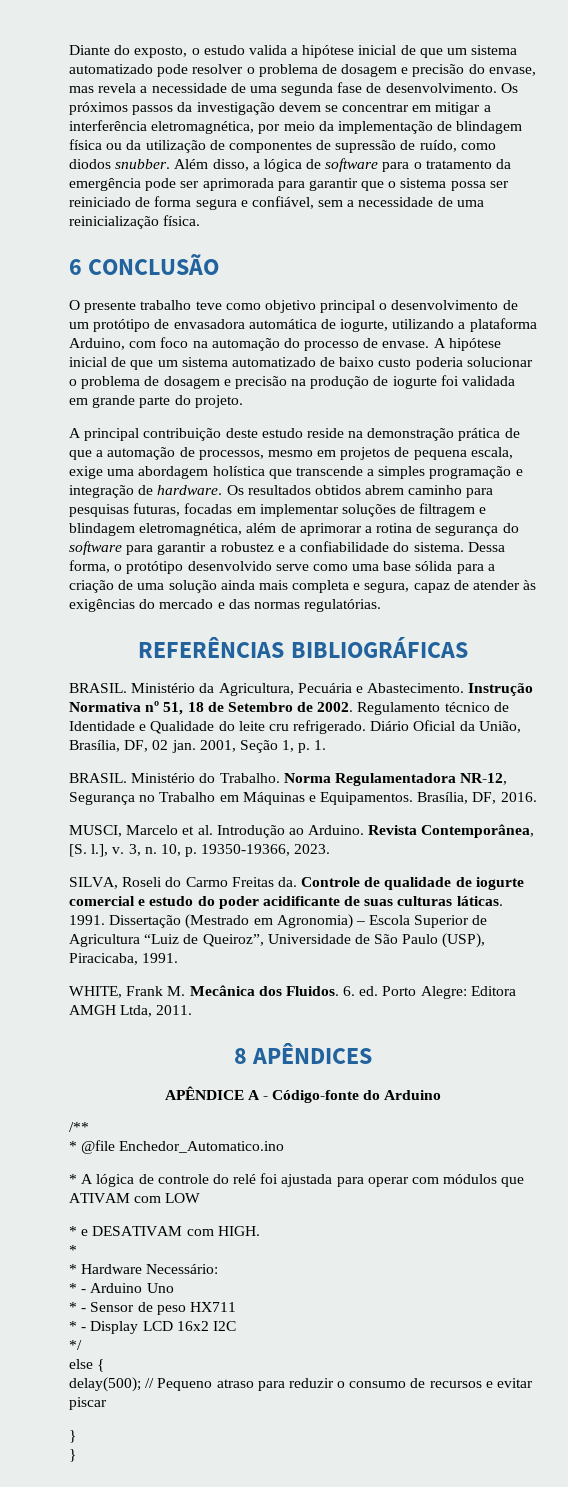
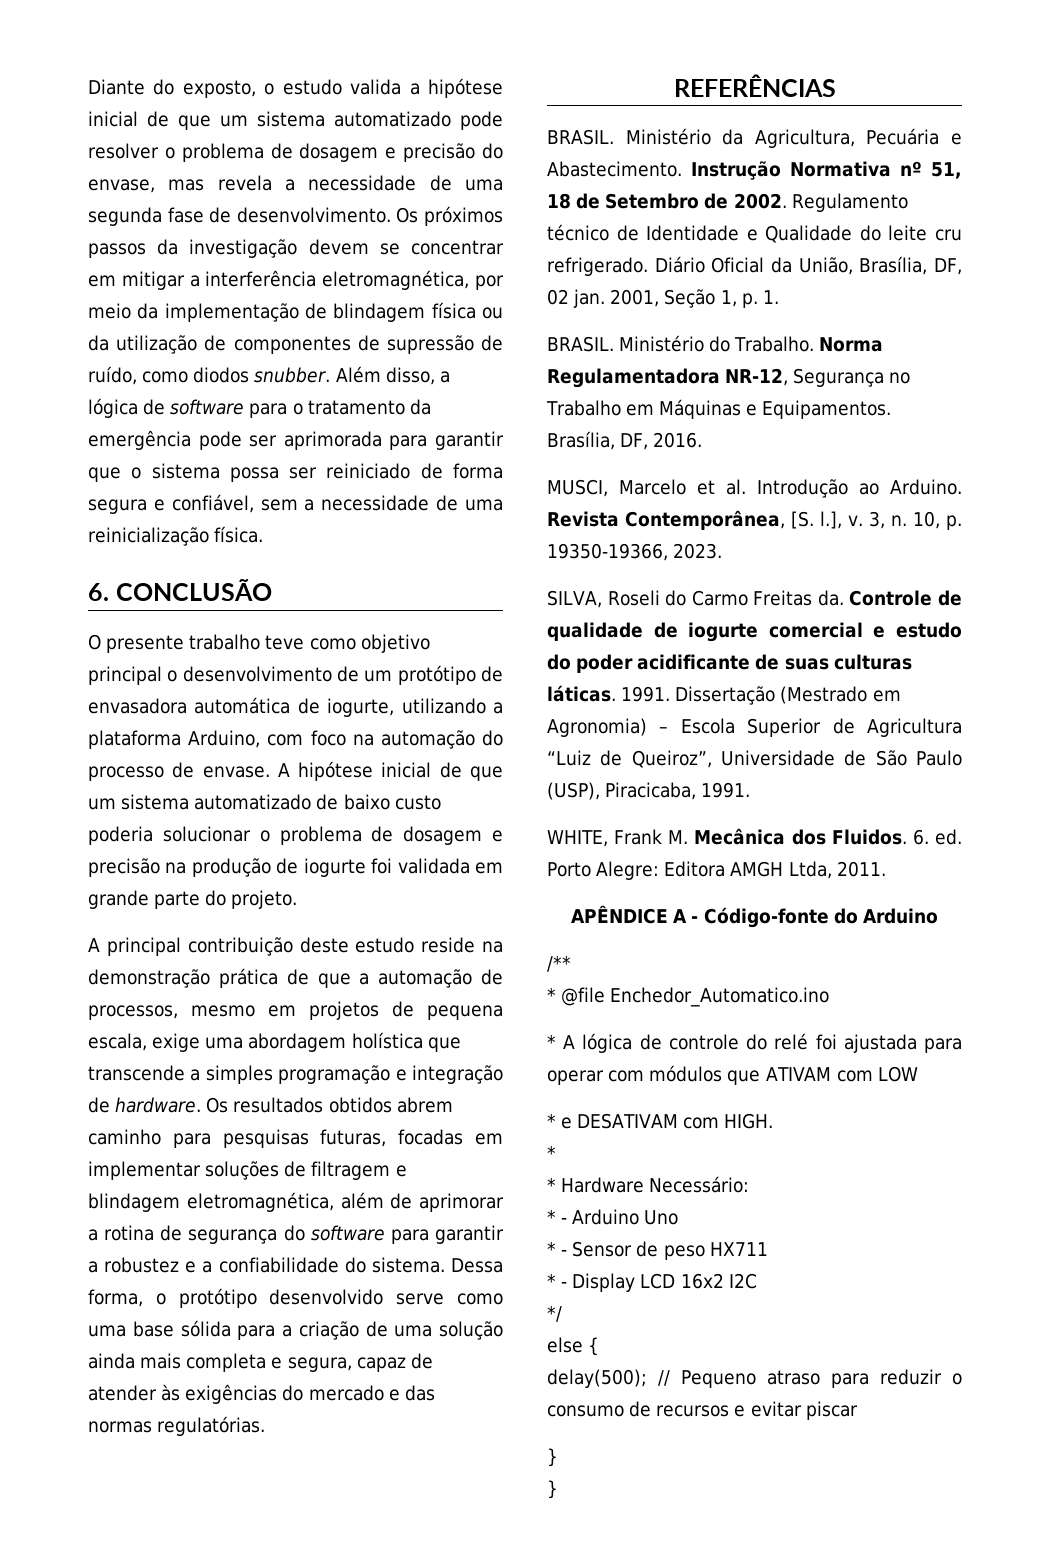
[69,259,82,275] 6 -> [88,583,109,601] 6.
[290,637,468,658] BIBLIOGRÁFICAS -> (836, 85) none
[233,1043,373,1064] // 8 APÊNDICES -> (886, 869) none

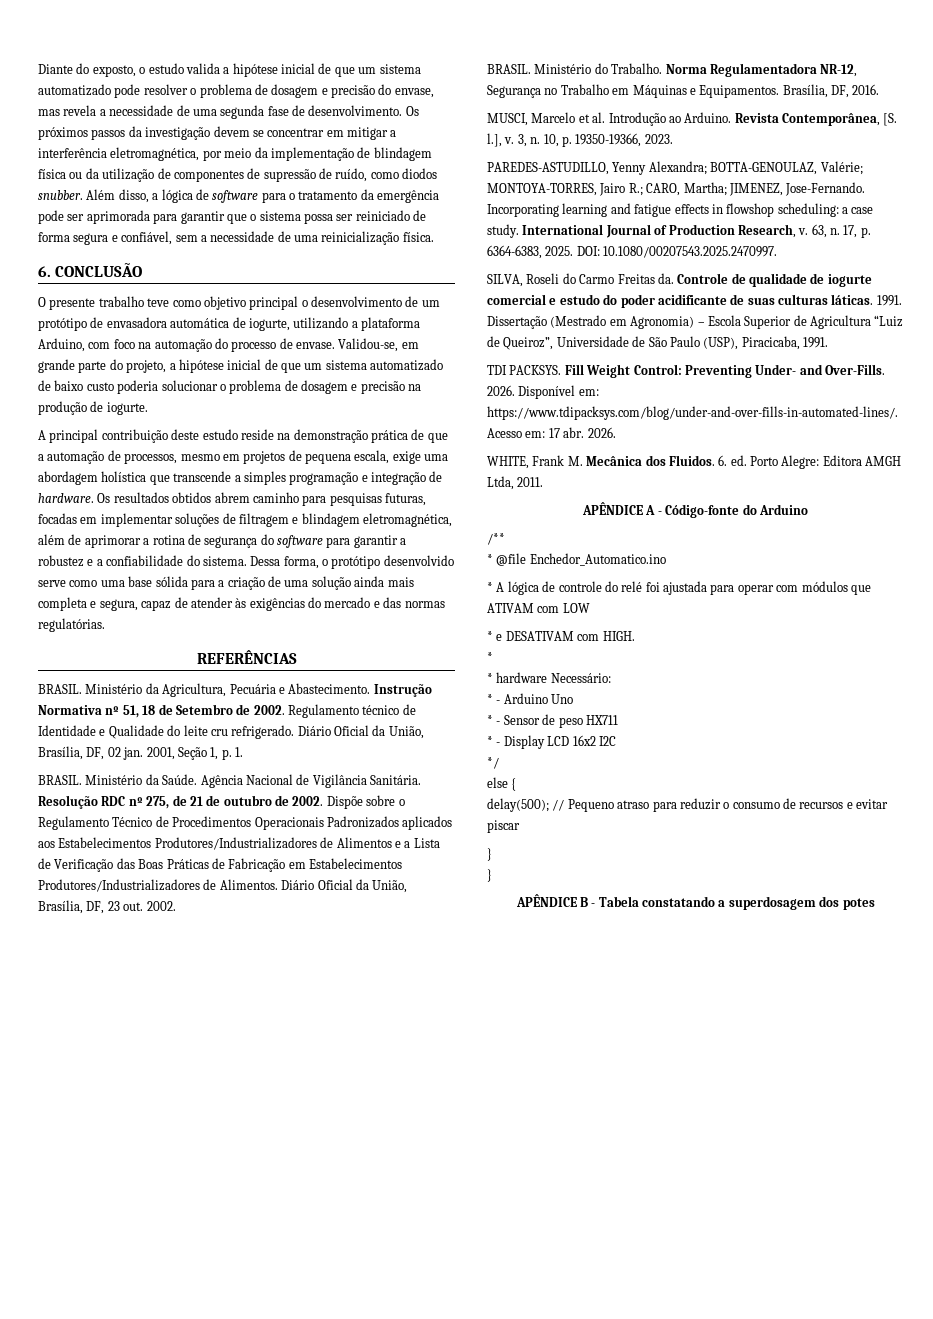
[277,763,290,777] A -> [338,338,419,352] [38,359,176,373] Validou-se, em grande parte do projeto, a
[303,858,504,877] [88,890,298,909] iogurte foi validada em grande parte do projeto. -> [106,402,148,415] iogurte.
(779, 297) none -> [38,774,421,788] [38,795,405,809] [38,816,453,830] [38,837,440,850] [38,858,402,872] [38,879,408,893] [38,900,176,914] // BRASIL. Ministério da Saúde. Agência Nacional de Vigilância Sanitária. Resolução RDC nº 275, de 21 de outubro de 2002. Dispõe sobre o Regulamento Técnico de Procedimentos Operacionais Padronizados aplicados aos Estabelecimentos Produtores/Industrializadores de Alimentos e a Lista de Verificação das Boas Práticas de Fabricação em Estabelecimentos Produtores/Industrializadores de Alimentos. Diário Oficial da União, Brasília, DF, 23 out. 2002.
(723, 551) none -> [487,161,863,175] [487,182,866,196] [487,203,874,217] [487,224,871,238] [487,245,778,259] // PAREDES-ASTUDILLO, Yenny Alexandra; BOTTA-GENOULAZ, Valérie; MONTOYA-TORRES, Jairo R.; CARO, Martha; JIMENEZ, Jose-Fernando. Incorporating learning and fatigue effects in flowshop scheduling: a case study. International Journal of Production Research, v. 63, n. 17, p. 6364-6383, 2025. DOI: 10.1080/00207543.2025.2470997.
(751, 790) none -> [487,364,885,378] [487,385,599,399] [487,406,898,420] [487,427,616,438] // TDI PACKSYS. Fill Weight Control: Preventing Under- and Over-Fills. 2026. Disponível em: https://www.tdipacksys.com/blog/under-and-over-fills-in-automated-lines/. Acesso em: 17 abr. 2026.
[561,1177,645,1193] Hardware -> [496,672,548,683] hardware
(558, 1489) none -> [515,894,875,910] // APÊNDICE B - Tabela constatando a superdosagem dos potes

